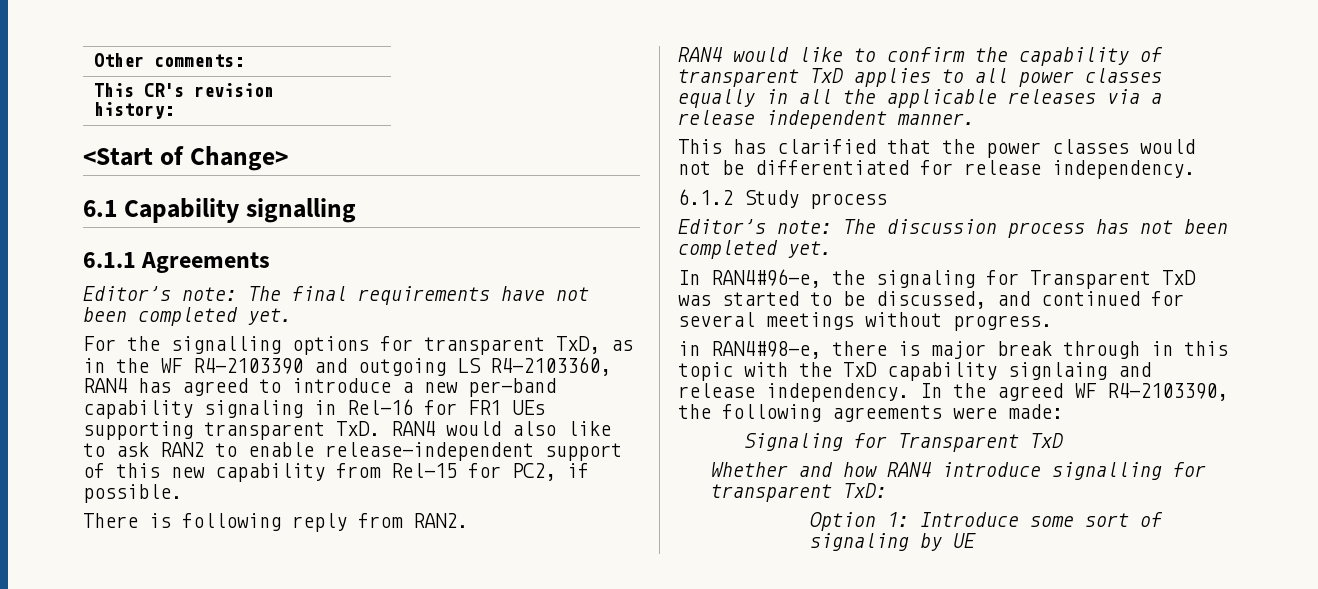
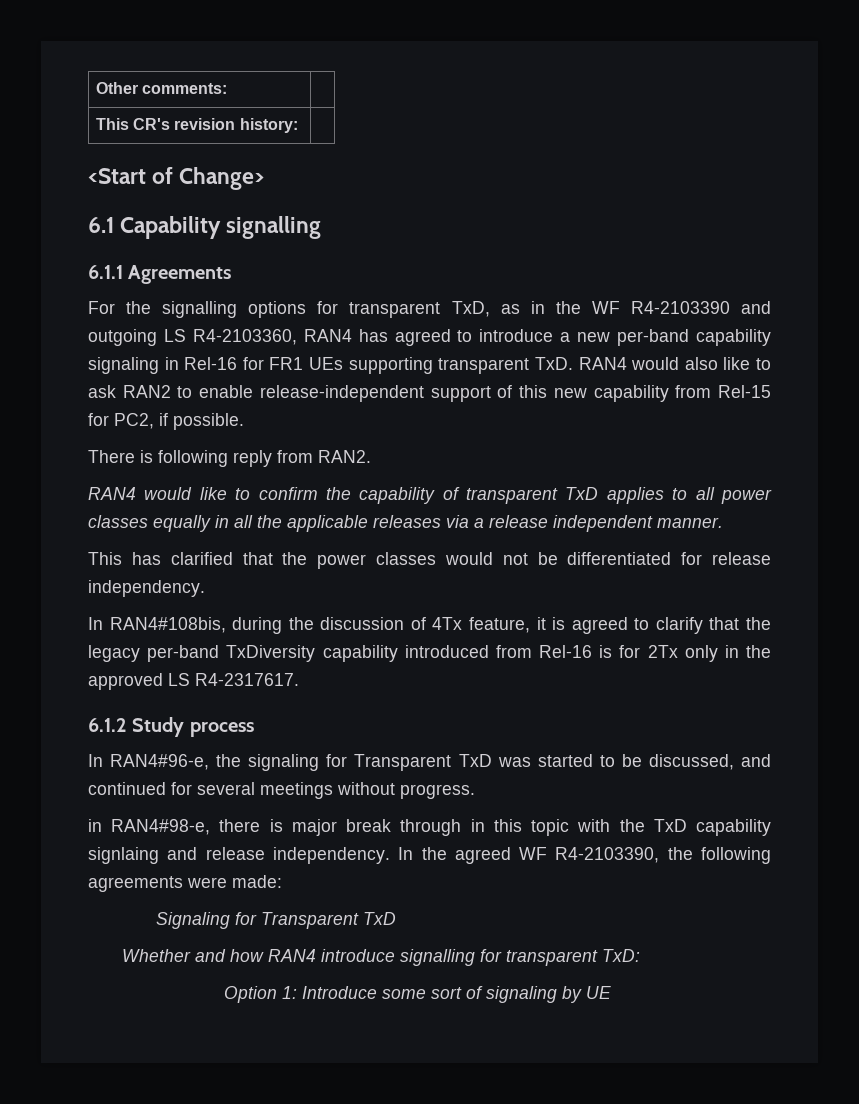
[83,286,589,305] [83,307,292,326] // Editor’s note: The final requirements have not been completed yet. -> (232, 274) none
[678,189,887,209] [678,219,1228,238] [678,240,832,259] 6.1.2 Study process // Editor’s note: The discussion process has not been completed yet. -> [88,617,771,634] [88,645,771,662] [88,673,299,690] [88,717,254,737] In RAN4#108bis, during the discussion of 4Tx feature, it is agreed to clarify that the legacy per-band TxDiversity capability introduced from Rel-16 is for 2Tx only in the approved LS R4-2317617. // 6.1.2 Study process

